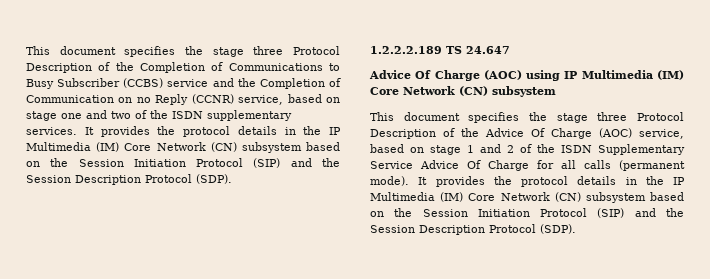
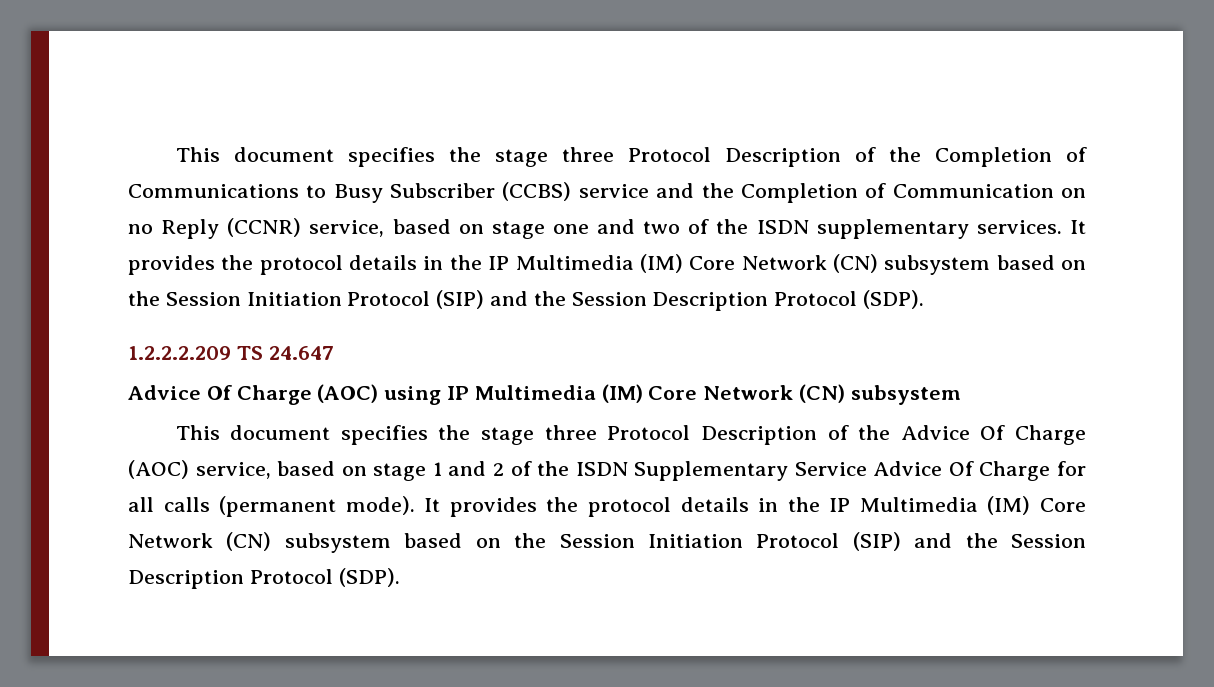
[370,46,442,54] 1.2.2.2.189 -> [128,346,231,360] 1.2.2.2.209

